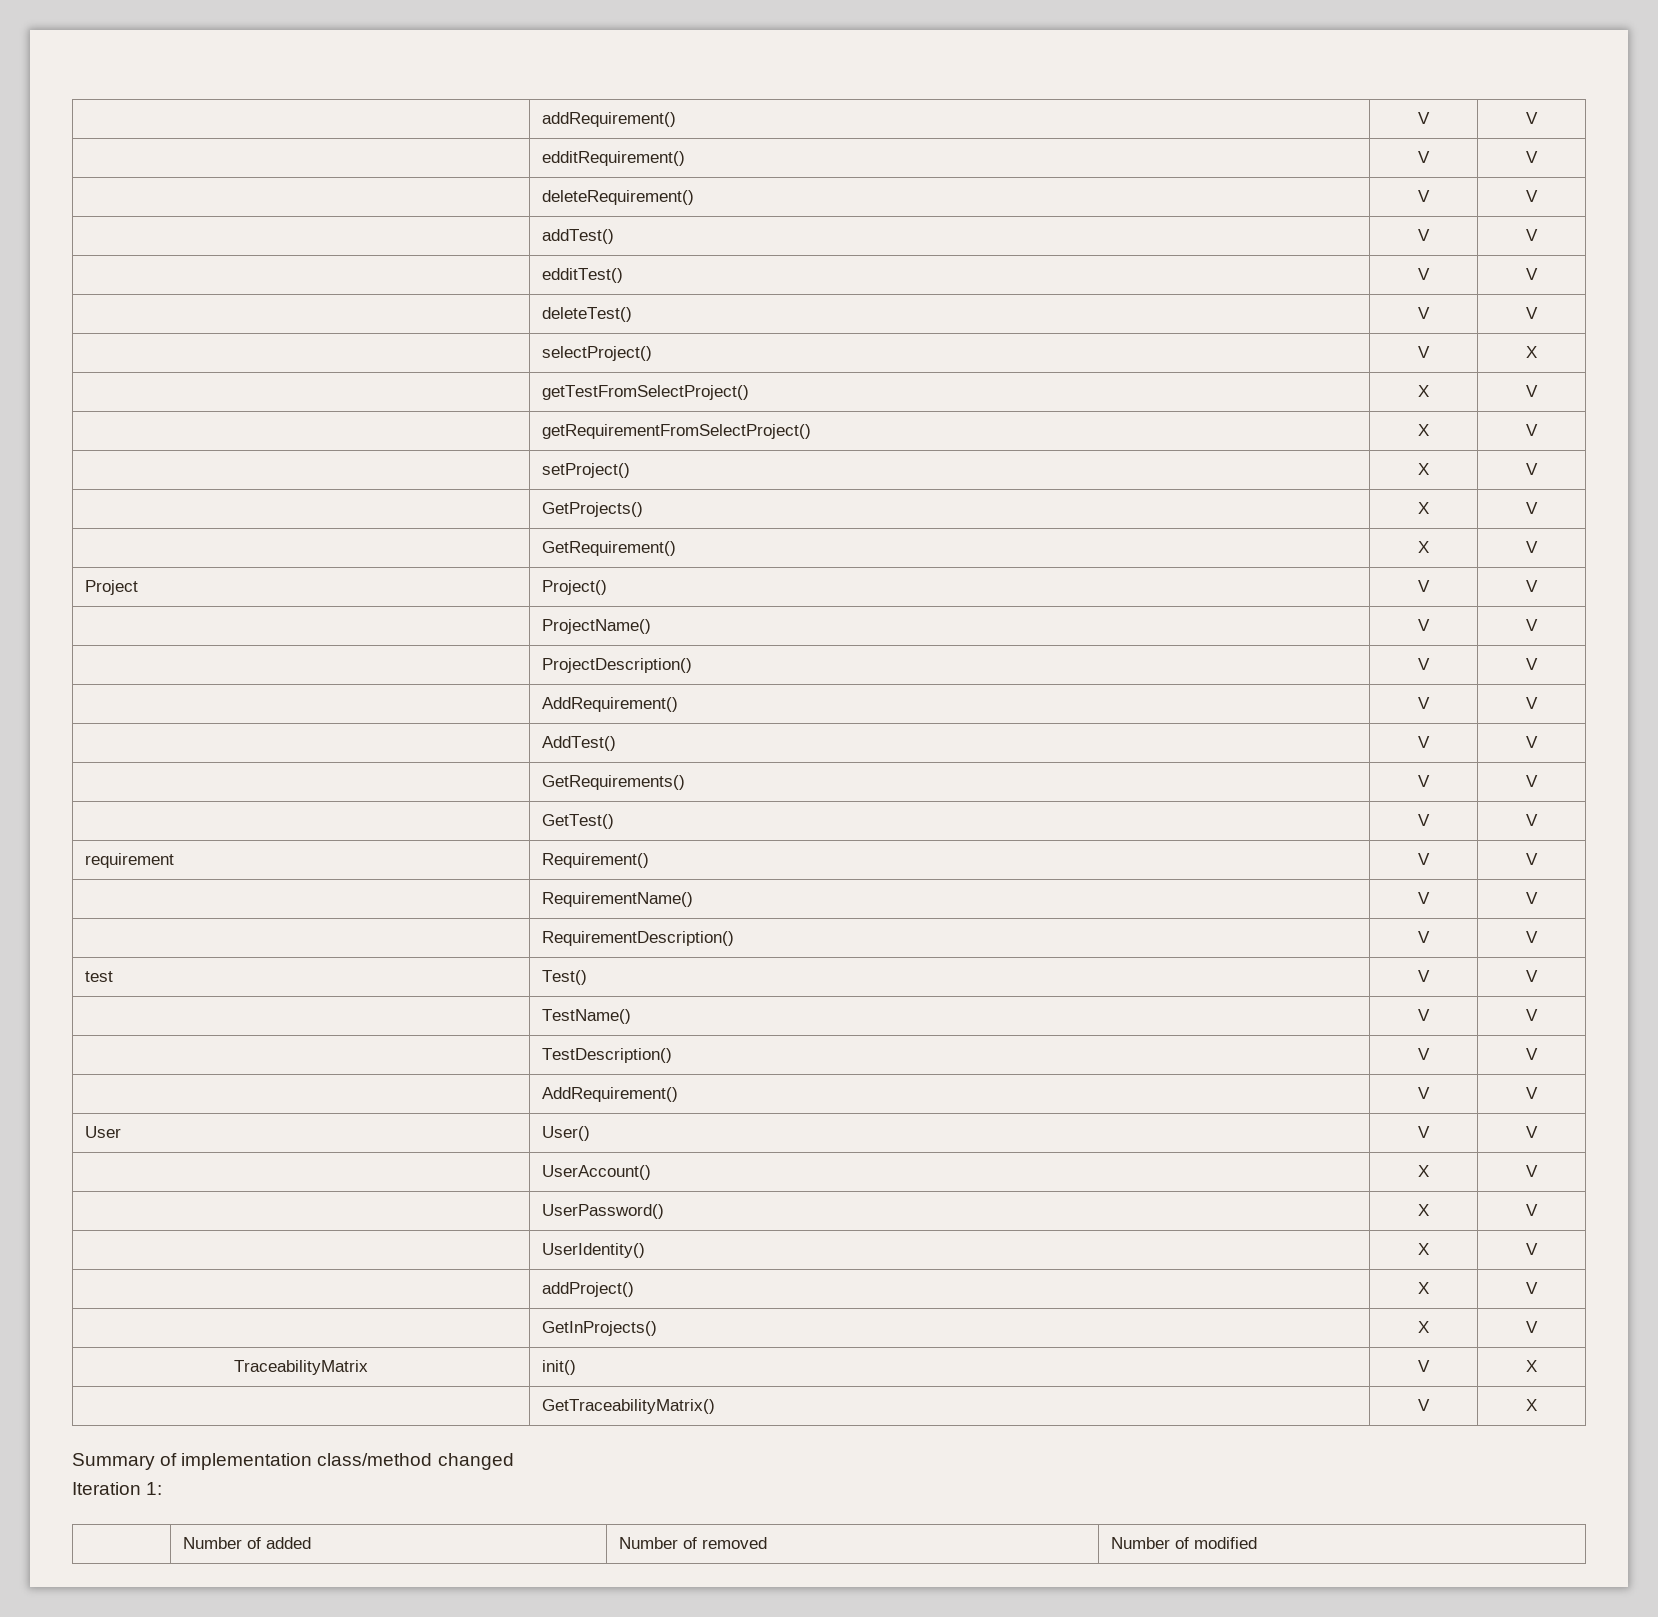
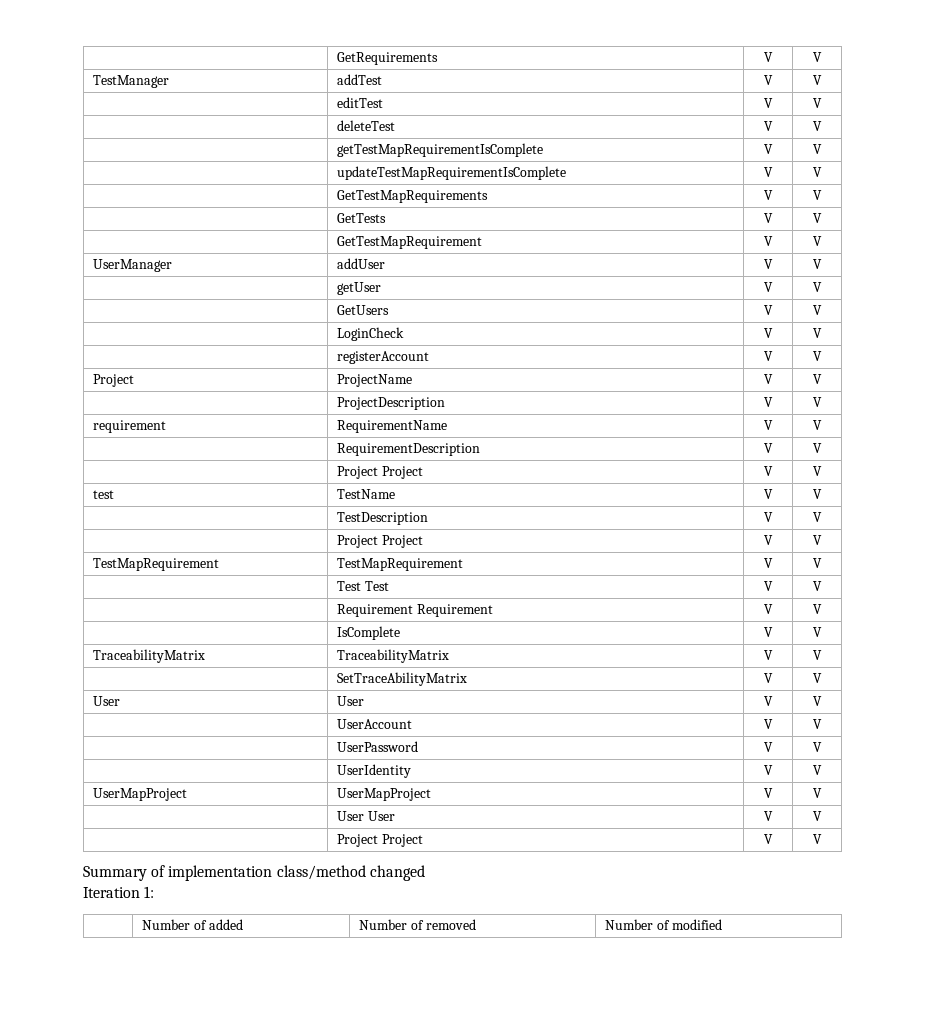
[542,112,677,127] [1418,112,1430,124] [1526,112,1538,124] [542,151,686,166] [1418,151,1430,163] [1526,151,1538,163] [542,190,695,205] [1418,190,1430,202] [1526,190,1538,202] [542,229,615,244] [1418,229,1430,241] [1526,229,1538,241] [542,268,624,283] [1418,268,1430,280] [1526,268,1538,280] [542,307,633,322] [1418,307,1430,319] [1526,307,1538,319] [542,346,653,361] [1418,346,1430,358] [1526,346,1537,358] [542,385,750,400] [1418,385,1429,397] [1526,385,1538,397] [542,424,812,439] [1418,424,1429,436] [1526,424,1538,436] [542,463,631,478] [1418,463,1429,475] [1526,463,1538,475] [542,502,644,517] [1418,502,1429,514] [1526,502,1538,514] [542,541,677,556] [1418,541,1429,553] [1526,541,1538,553] [85,580,139,595] [542,580,608,595] [1418,580,1430,592] [1526,580,1538,592] [542,619,652,634] [1418,619,1430,631] [1526,619,1538,631] [542,658,693,673] [1418,658,1430,670] [1526,658,1538,670] [542,697,679,712] [1418,697,1430,709] [1526,697,1538,709] [542,736,617,751] [1418,736,1430,748] [1526,736,1538,748] [542,775,686,790] [1418,775,1430,787] [1526,775,1538,787] [542,814,615,829] | addRequirement() | V | V // | edditRequirement() | V | V // | deleteRequirement() | V | V // | addTest() | V | V // | edditTest() | V | V // | deleteTest() | V | V // | selectProject() | V | X // | getTestFromSelectProject() | X | V // | getRequirementFromSelectProject() | X | V // | setProject() | X | V // | GetProjects() | X | V // | GetRequirement() | X | V // Project | Project() | V | V // | ProjectName() | V | V // | ProjectDescription() | V | V // | AddRequirement() | V | V // | AddTest() | V | V // | GetRequirements() | V | V // | GetTest() -> [337,52,439,65] [764,52,773,62] [813,52,822,62] [93,75,170,88] [337,74,383,85] [764,75,773,85] [813,75,822,85] [337,97,384,108] [764,98,773,108] [813,98,822,108] [337,120,396,131] [764,121,773,131] [813,121,822,131] [337,143,544,157] [764,144,773,154] [813,144,822,154] [337,166,567,180] [764,167,773,177] [813,167,822,177] [337,190,489,203] [764,190,773,200] [813,190,822,200] [337,213,387,223] [764,213,773,223] [813,213,822,223] [337,236,483,249] [764,236,773,246] [813,236,822,246] [93,259,173,272] [337,258,386,269] [764,259,773,269] [813,259,822,269] [337,282,382,295] [764,282,773,292] [813,282,822,292] [337,305,390,315] [764,305,773,315] [813,305,822,315] [337,327,405,341] [764,328,773,338] [813,328,822,338] [337,351,430,364] [764,351,773,361] [813,351,822,361] [93,374,135,387] [337,374,413,387] [764,374,773,384] [813,374,822,384] [337,397,446,410] | GetRequirements | V | V // TestManager | addTest | V | V // | editTest | V | V // | deleteTest | V | V // | getTestMapRequirementIsComplete | V | V // | updateTestMapRequirementIsComplete | V | V // | GetTestMapRequirements | V | V // | GetTests | V | V // | GetTestMapRequirement | V | V // UserManager | addUser | V | V // | getUser | V | V // | GetUsers | V | V // | LoginCheck | V | V // | registerAccount | V | V // Project | ProjectName | V | V // | ProjectDescription
[542,853,650,868] [1418,853,1430,865] [1526,853,1538,865] [542,892,694,907] [1418,892,1430,904] [1526,892,1538,904] [542,931,735,946] Requirement() | V | V // | RequirementName() | V | V // | RequirementDescription() -> [337,420,448,433] [764,420,773,430] [813,420,822,430] [337,443,481,456] [764,443,773,453] [813,443,822,453] [337,466,423,479] RequirementName | V | V // | RequirementDescription | V | V // | Project Project
[542,970,588,985] [1418,970,1430,982] [1526,970,1538,982] [542,1009,632,1024] [1418,1009,1430,1021] [1526,1009,1538,1021] [542,1048,673,1063] [1418,1048,1430,1060] [1526,1048,1538,1060] [542,1087,679,1102] Test() | V | V // | TestName() | V | V // | TestDescription() | V | V // | AddRequirement() -> [337,489,396,499] [764,489,773,499] [813,489,822,499] [337,512,429,525] [764,512,773,522] [813,512,822,522] [337,535,423,548] [764,535,773,545] [813,535,822,545] [93,558,220,571] [337,558,464,571] [764,558,773,568] [813,558,822,568] [337,581,389,591] [764,581,773,591] [813,581,822,591] [337,604,493,617] [764,604,773,614] [813,604,822,614] [337,626,401,640] [764,627,773,637] [813,627,822,637] [93,649,206,663] [337,649,450,663] [764,650,773,660] [813,650,822,660] [337,672,468,686] TestName | V | V // | TestDescription | V | V // | Project Project | V | V // TestMapRequirement | TestMapRequirement | V | V // | Test Test | V | V // | Requirement Requirement | V | V // | IsComplete | V | V // TraceabilityMatrix | TraceabilityMatrix | V | V // | SetTraceAbilityMatrix
[542,1126,591,1141] [1418,1126,1430,1138] [1526,1126,1538,1138] [542,1165,652,1180] [1418,1165,1429,1177] [1526,1165,1538,1177] [542,1204,665,1219] [1418,1204,1429,1216] [1526,1204,1538,1216] [542,1243,646,1258] [1418,1243,1429,1255] [1526,1243,1538,1255] [542,1282,635,1297] [1418,1282,1429,1294] [1526,1282,1538,1294] [542,1321,658,1336] [1418,1321,1429,1333] [1526,1321,1538,1333] [234,1360,368,1375] [542,1360,577,1375] [1418,1360,1430,1372] [1526,1360,1537,1372] [542,1399,716,1414] [1418,1399,1430,1411] [1526,1399,1537,1411] User() | V | V // | UserAccount() | X | V // | UserPassword() | X | V // | UserIdentity() | X | V // | addProject() | X | V // | GetInProjects() | X | V // TraceabilityMatrix | init() | V | X // | GetTraceabilityMatrix() | V | X -> [337,696,365,706] [764,696,773,706] [813,696,822,706] [337,719,413,729] [764,719,773,729] [813,719,822,729] [337,741,419,752] [764,742,773,752] [813,742,822,752] [337,764,412,778] [764,765,773,775] [813,765,822,775] [93,788,188,801] [337,788,432,801] [764,788,773,798] [813,788,822,798] [337,811,395,821] [764,811,773,821] [813,811,822,821] [337,834,423,847] [764,834,773,844] [813,834,822,844] User | V | V // | UserAccount | V | V // | UserPassword | V | V // | UserIdentity | V | V // UserMapProject | UserMapProject | V | V // | User User | V | V // | Project Project | V | V

